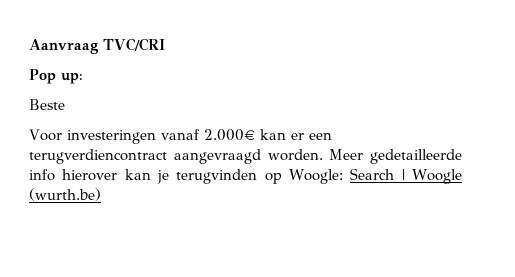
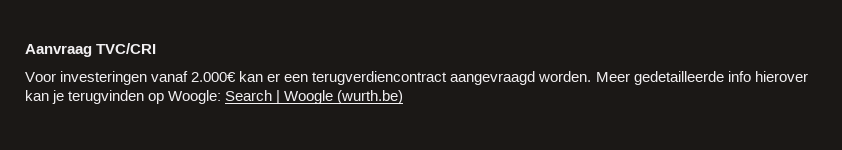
[29,69,83,84] [29,99,65,110] // Pop up: // Beste -> (157, 48) none

